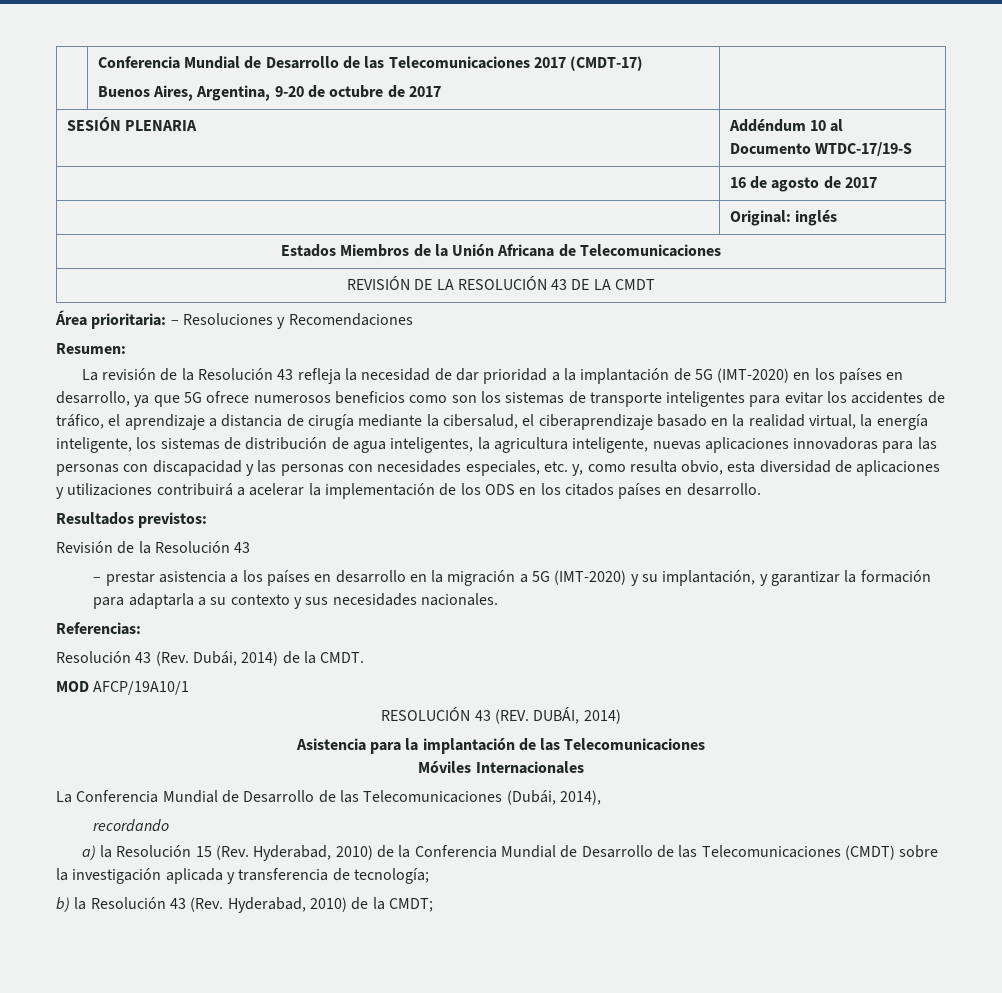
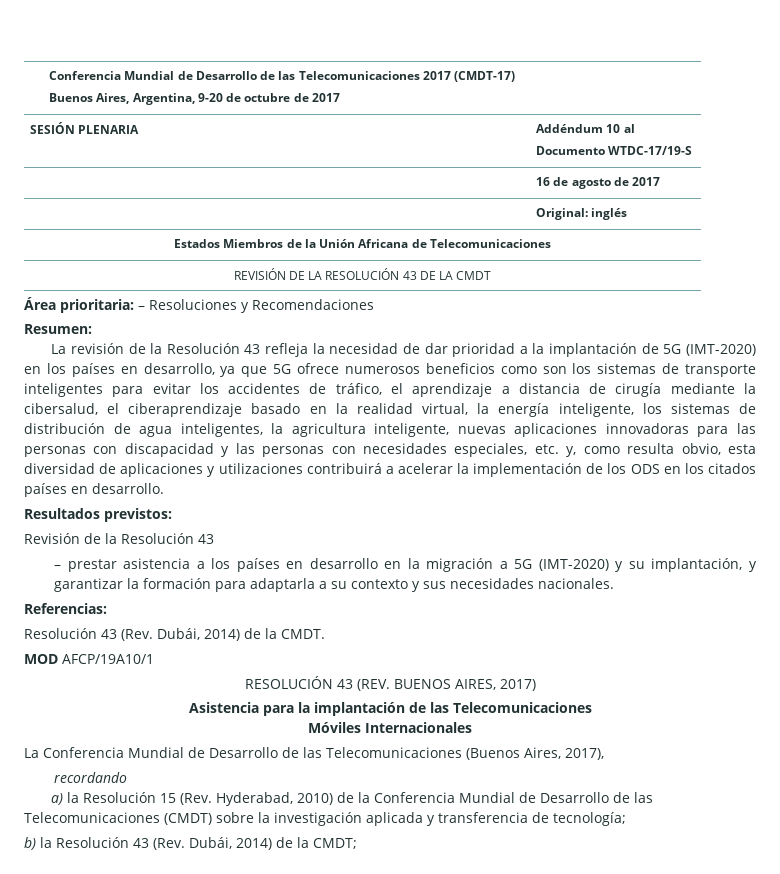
[533,707,621,724] DUBÁI, 2014) -> [393,679,536,691] BUENOS AIRES, 2017)
[506,790,601,805] (Dubái, 2014), -> [465,747,604,760] (Buenos Aires, 2017),
[227,897,347,913] Hyderabad, 2010) -> [189,837,272,850] Dubái, 2014)

